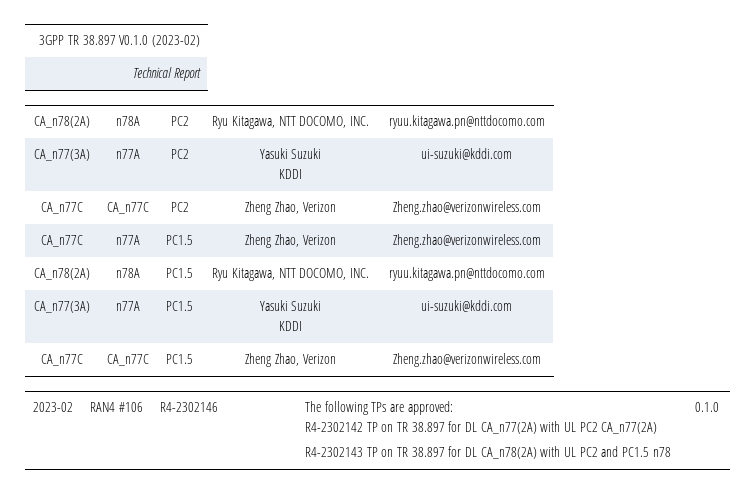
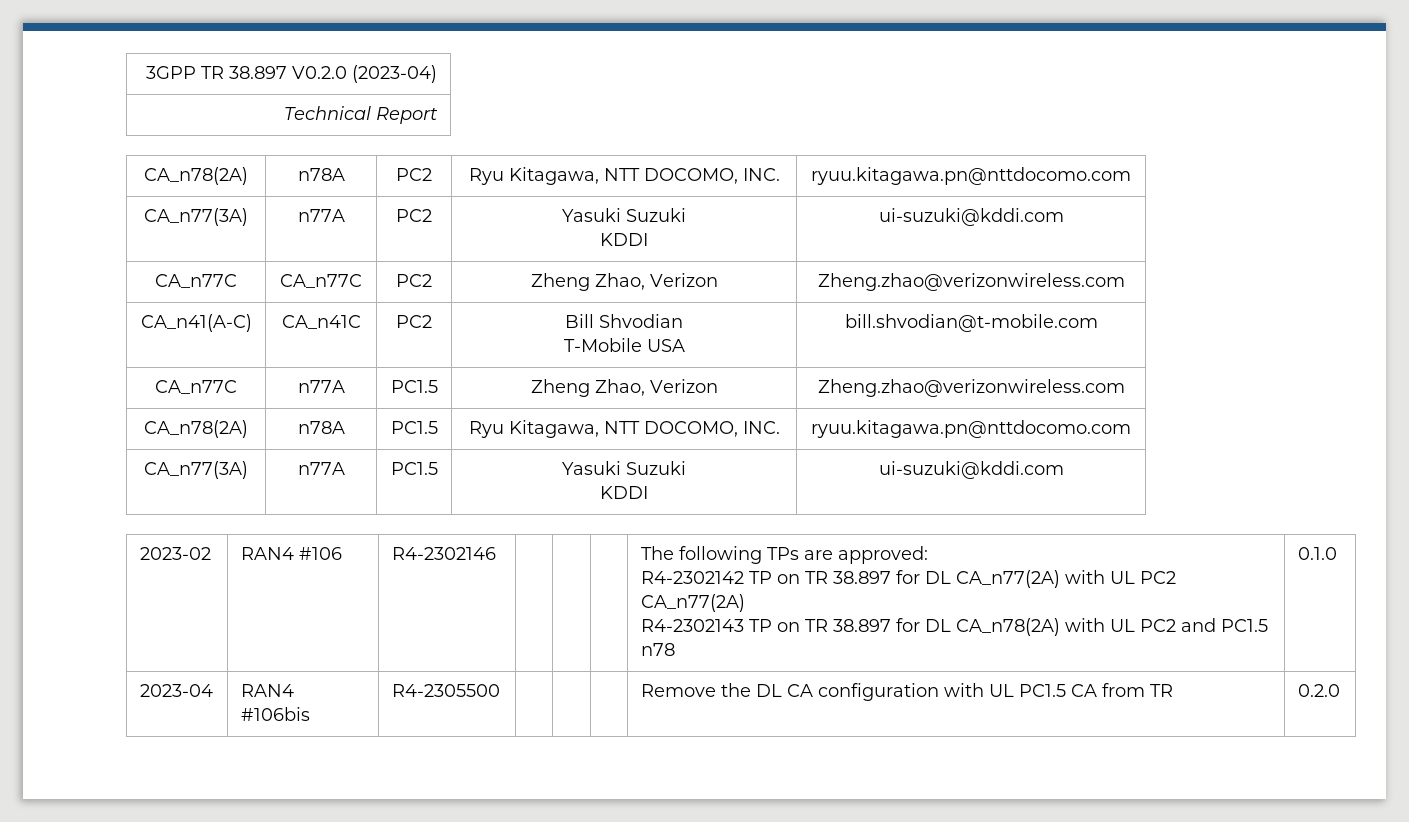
[119,35,200,47] V0.1.0 (2023-02) -> [292,65,438,83] V0.2.0 (2023-04)
(541, 208) none -> [140,314,252,332] [281,315,361,329] [396,315,432,328] [565,314,683,328] [563,338,685,352] [844,314,1098,332] // CA_n41(A-C) | CA_n41C | PC2 | Bill Shvodian // T-Mobile USA | bill.shvodian@t-mobile.com
[41,354,83,366] [107,354,149,366] [166,354,193,364] [245,353,336,367] [392,353,541,367] // CA_n77C | CA_n77C | PC1.5 | Zheng Zhao, Verizon | Zheng.zhao@verizonwireless.com -> (1064, 470) none
(720, 407) none -> [139,684,213,697] [240,684,294,697] [240,707,310,721] [391,684,500,697] [640,683,1173,701] [1297,684,1340,697] // 2023-04 | RAN4 #106bis | R4-2305500 | | | | Remove the DL CA configuration with UL PC1.5 CA from TR | 0.2.0

